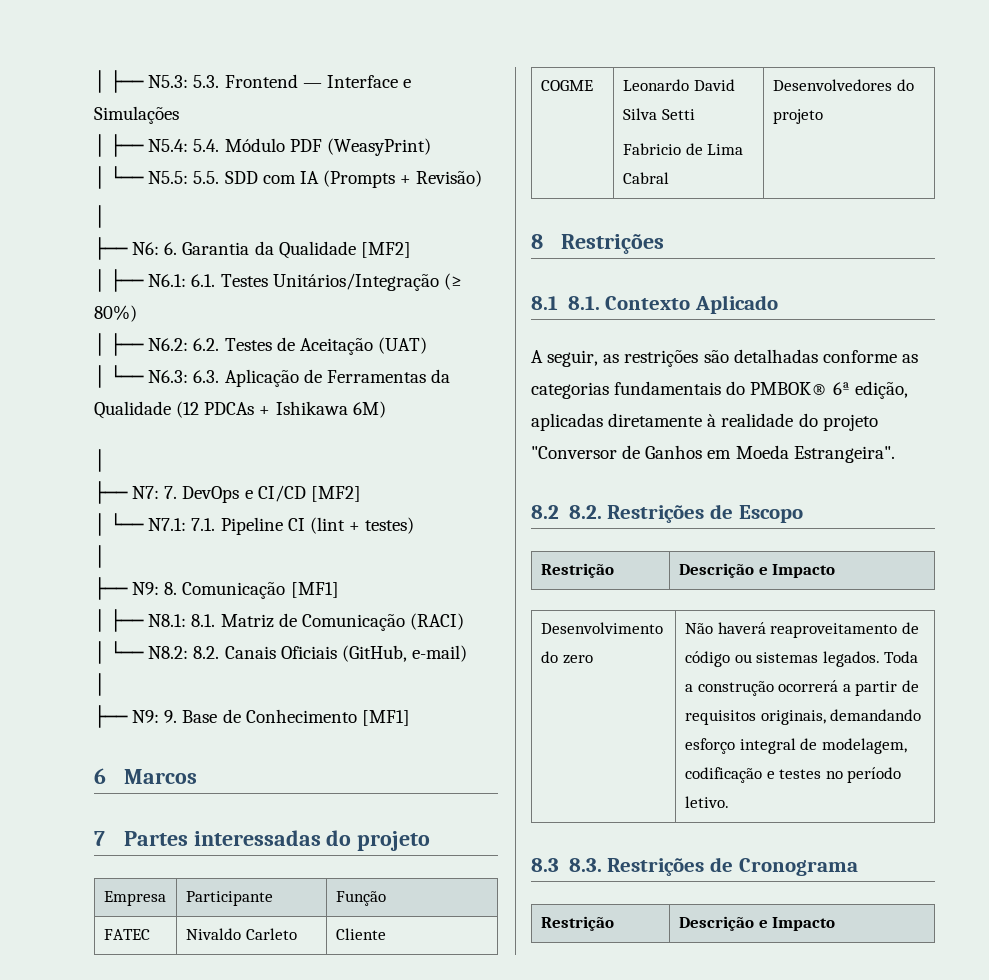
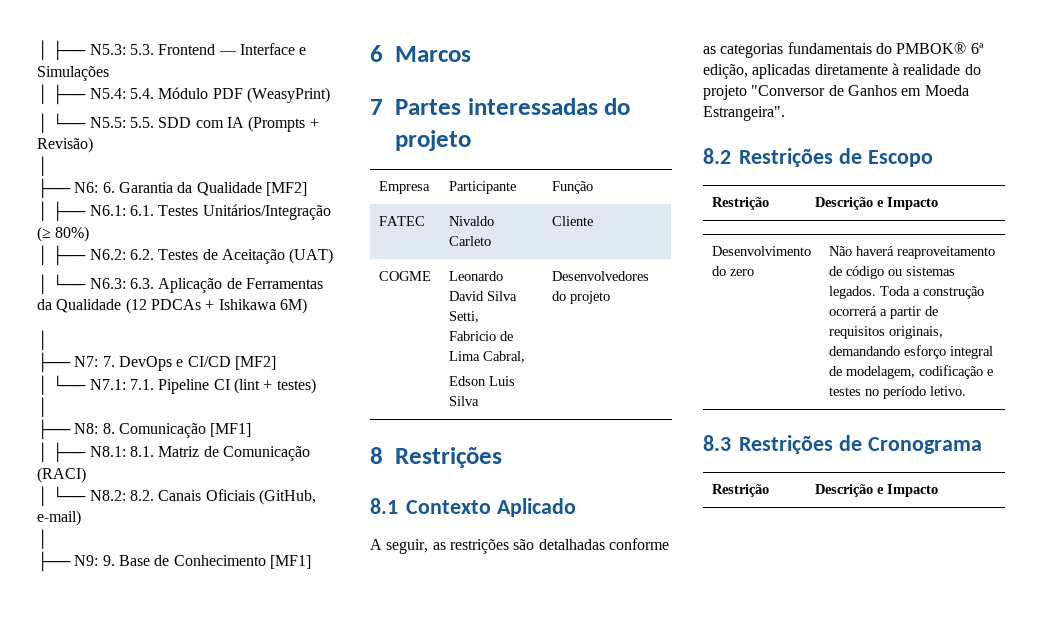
[132,582,160,595] N9: -> [74,423,99,434] N8:
[661,109,695,120] Setti -> [448,311,479,323] Setti,
[622,172,669,184] Cabral -> [482,351,525,363] [448,376,515,386] [448,396,479,406] Cabral, // Edson Luis Silva
[567,296,600,310] 8.1. -> (398, 506) none
[568,505,602,519] 8.2. -> (731, 156) none
[568,858,602,872] 8.3. -> (731, 443) none

